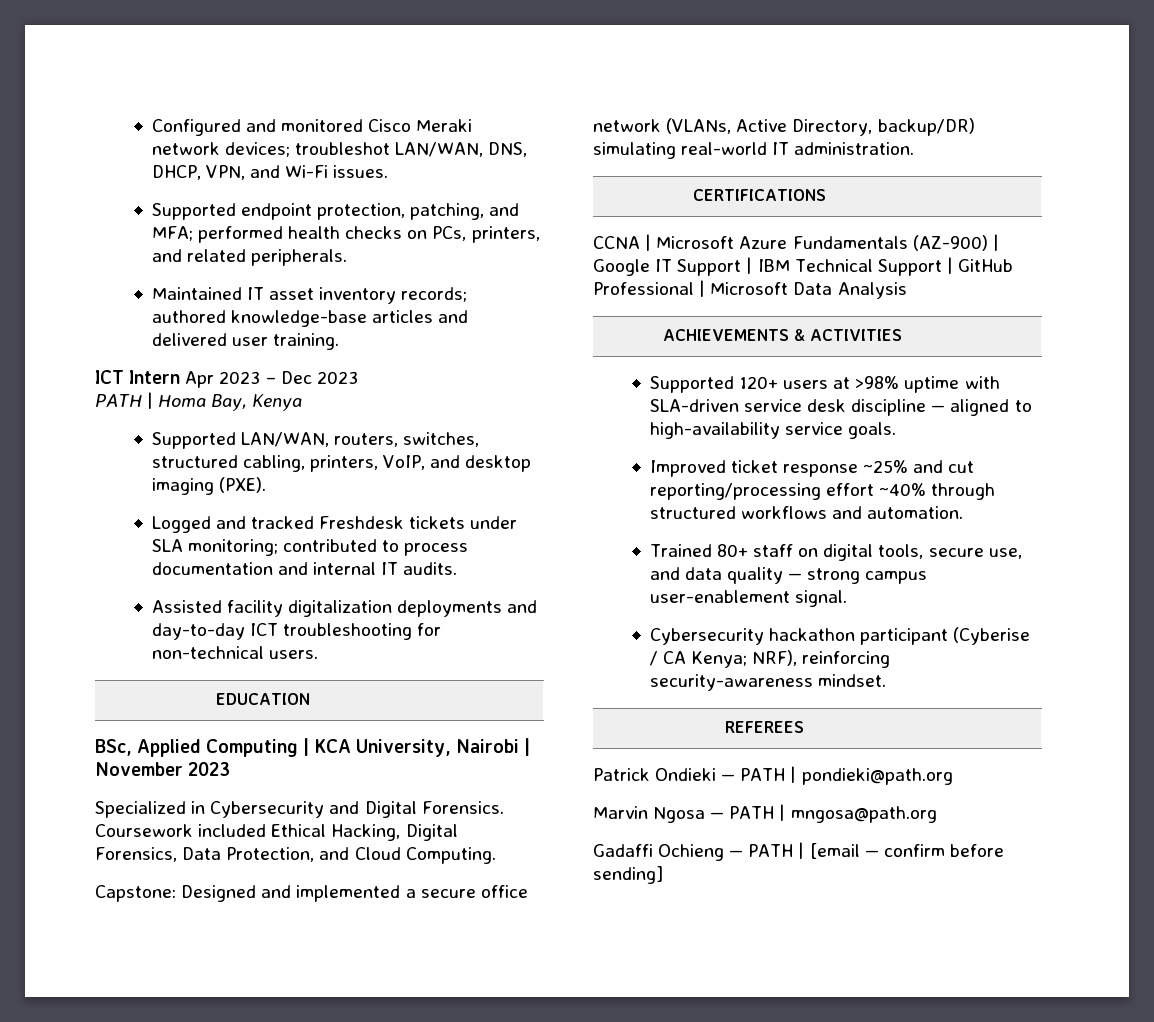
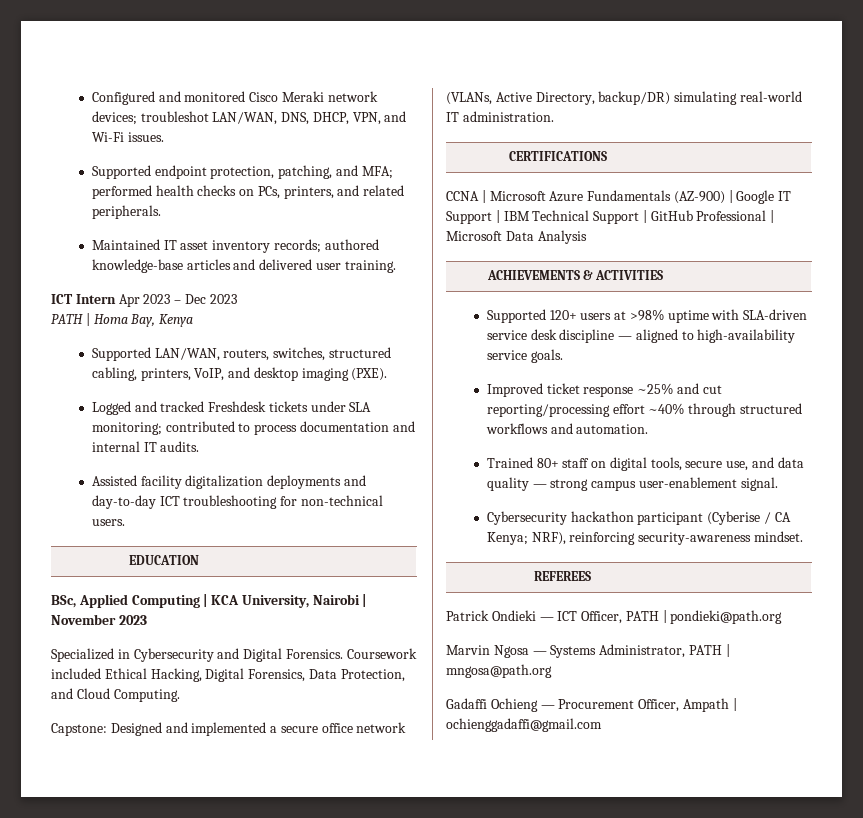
(736, 777) none -> [557,611,623,624] ICT Officer,
(725, 815) none -> [550,644,686,658] Systems Administrator,
[748,842,1005,859] [593,866,663,884] PATH | [email — confirm before sending] -> [558,698,737,712] [446,718,602,732] Procurement Officer, Ampath | ochienggadaffi@gmail.com

